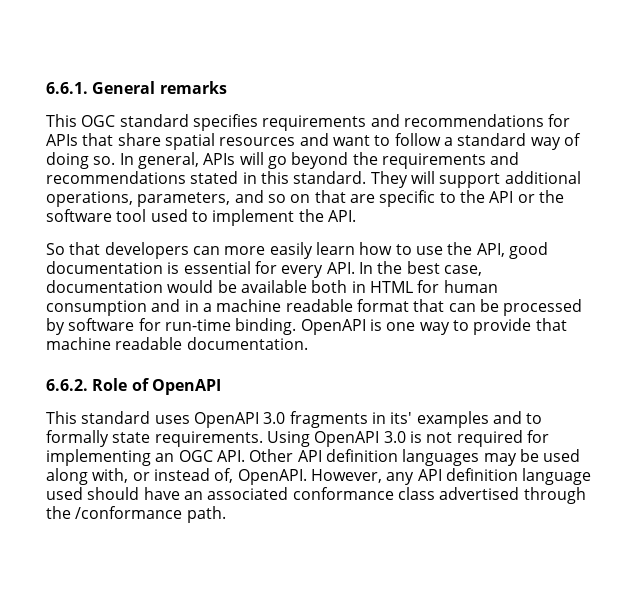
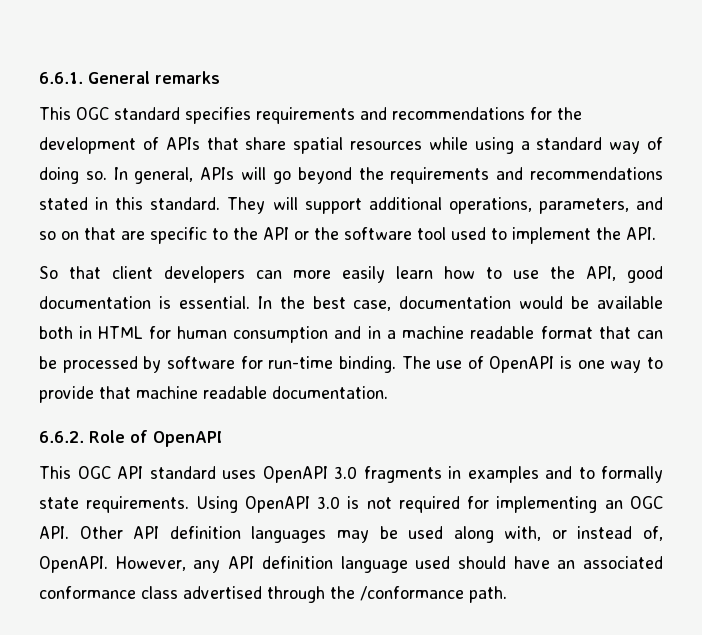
(571, 120) none -> [557,107,582,120] [39,137,159,154] the development of
[299,133,441,146] and want to follow -> [428,137,514,154] while using
(101, 248) none -> [112,266,153,279] client
[183,261,355,278] essential for every API. -> [178,296,250,309] essential.
(297, 326) none -> [401,356,484,369] The use of
(77, 417) none -> [77,466,143,479] OGC API
[390,412,413,424] its' -> (461, 472) none

